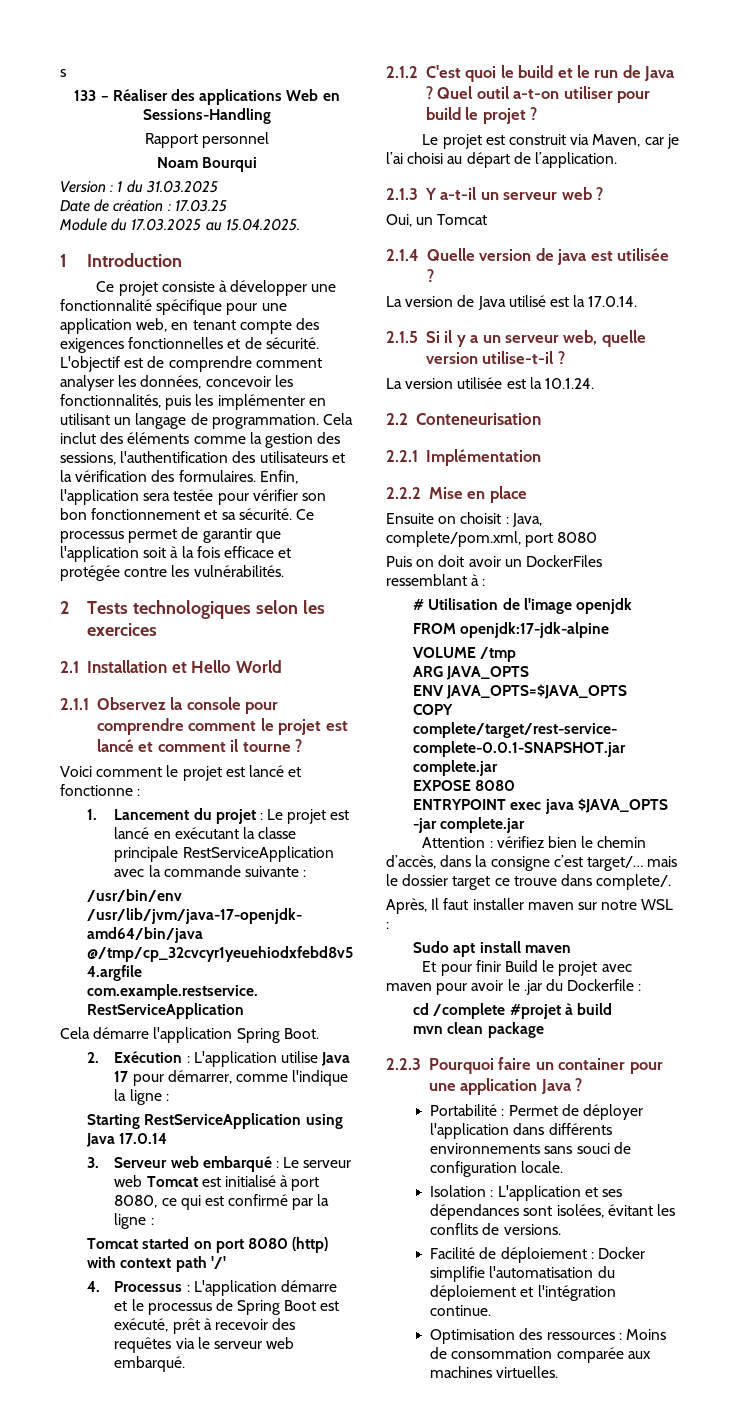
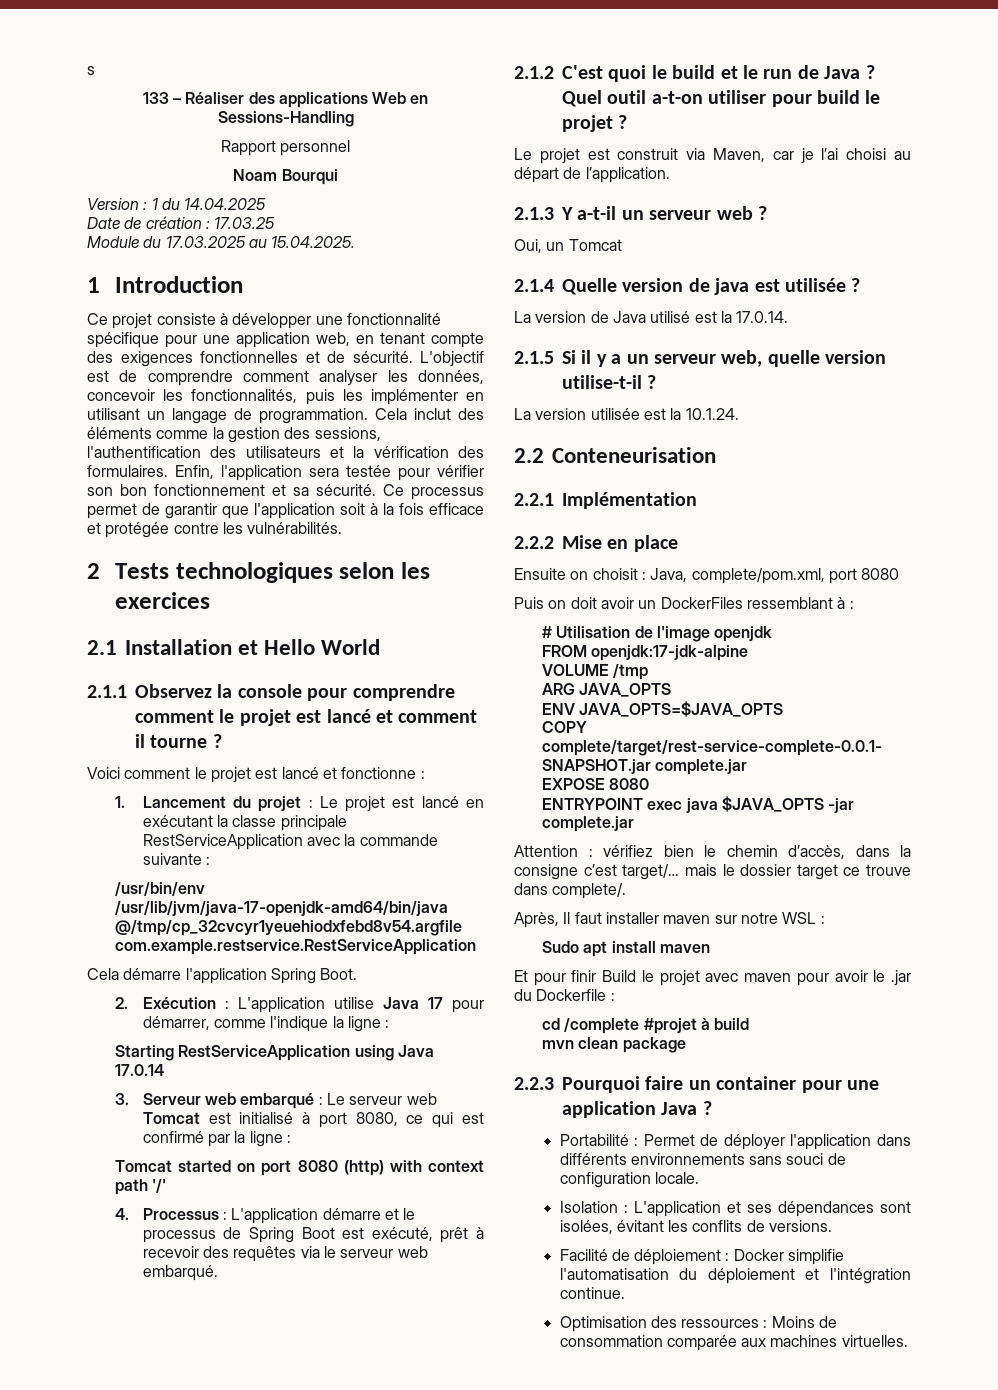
[145,180,218,193] 31.03.2025 -> [184,198,267,210] 14.04.2025

